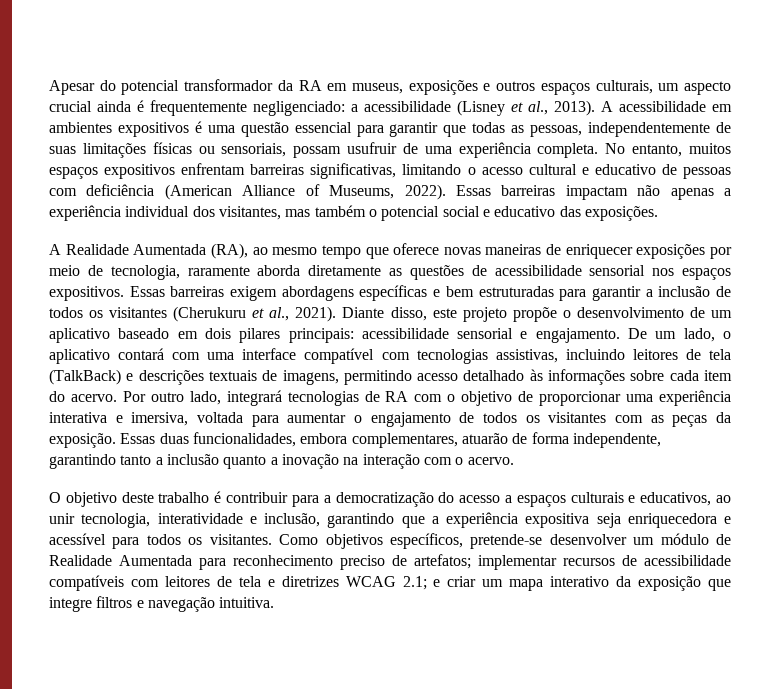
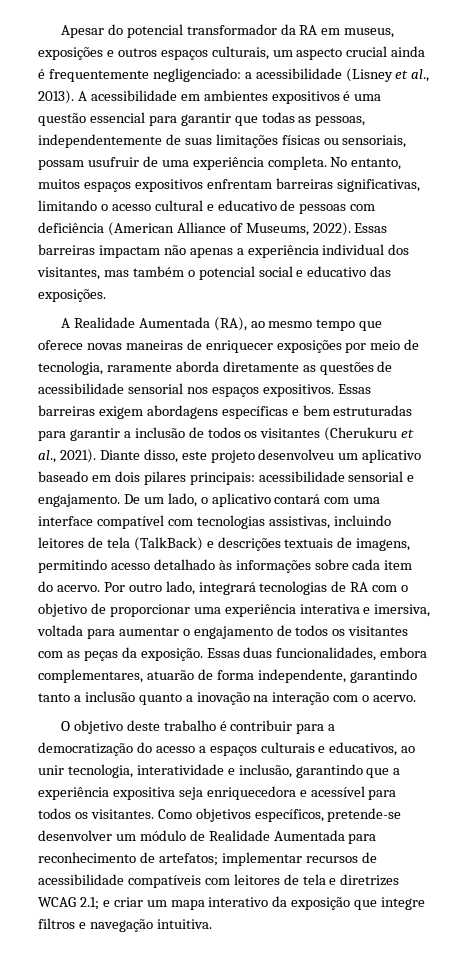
[512,307,705,322] propõe o desenvolvimento de -> [258,449,335,460] desenvolveu
[340,555,385,570] preciso -> (136, 857) none

